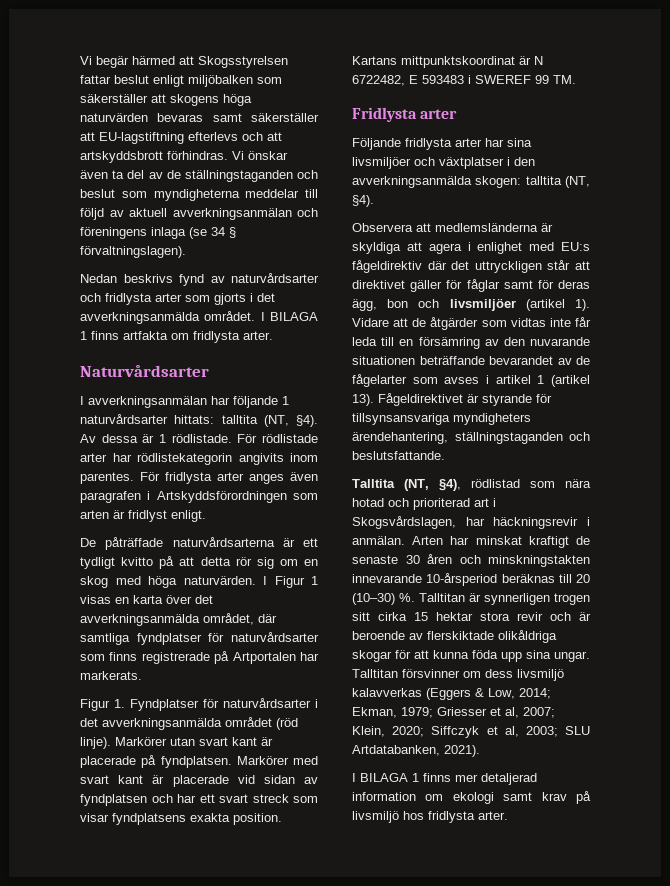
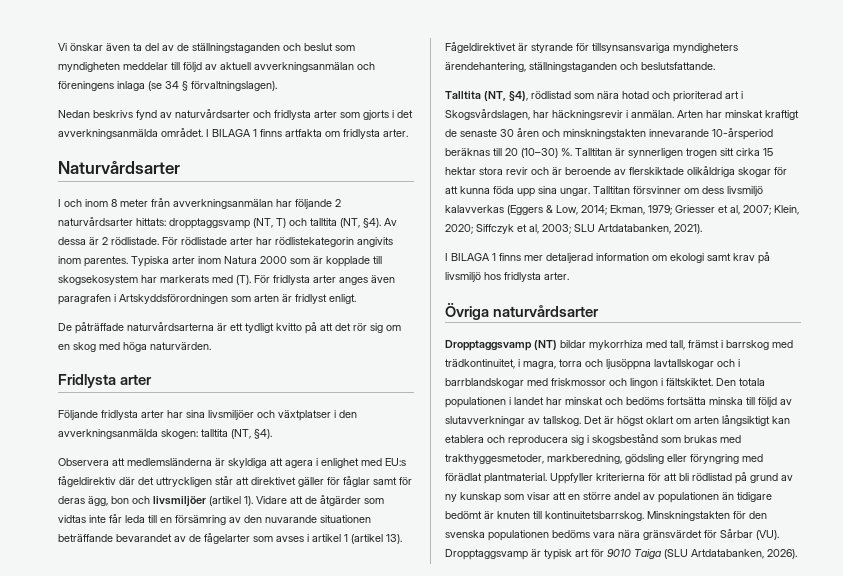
[80,56,288,68] [80,75,282,87] [80,94,252,106] [80,113,319,122] [80,132,282,144] [80,151,244,163] Vi begär härmed att Skogsstyrelsen fattar beslut enligt miljöbalken som säkerställer att skogens höga naturvärden bevaras samt säkerställer att EU-lagstiftning efterlevs och att artskyddsbrott förhindras. Vi -> [58,43,67,51] Vi
[153,189,240,201] myndigheterna -> [58,62,120,72] myndigheten
(84, 400) none -> [64,198,170,207] och inom 8 meter från
[282,396,289,405] 1 -> [335,199,341,207] 2
(215, 419) none -> [169,218,307,229] dropptaggsvamp (NT, T) och
[159,434,166,443] 1 -> [102,237,108,245] 2
(134, 478) none -> [131,256,382,267] [58,275,251,285] Typiska arter inom Natura 2000 som är kopplade till skogsekosystem har markerats med (T).
[200,557,231,566] detta -> [335,323,351,331] det
[263,576,318,588] [80,595,213,604] [80,613,277,626] [80,632,319,645] [80,651,319,664] [80,671,142,680] [80,698,318,711] [80,717,298,730] [80,737,273,749] [80,755,318,768] [80,775,318,787] [80,794,318,806] [80,813,282,825] [352,56,543,68] [352,75,576,86] I Figur 1 visas en karta över det avverkningsanmälda området, där samtliga fyndplatser för naturvårdsarter som finns registrerade på Artportalen har markerats. // Figur 1. Fyndplatser för naturvårdsarter i det avverkningsanmälda området (röd linje). Markörer utan svart kant är placerade på fyndplatsen. Markörer med svart kant är placerade vid sidan av fyndplatsen och har ett svart streck som visar fyndplatsens exakta position. Kartans mittpunktskoordinat är N 6722482, E 593483 i SWEREF 99 TM. -> (211, 346) none
(508, 815) none -> [445,302,600,320] [445,340,793,351] [445,359,740,370] [445,378,765,388] [445,397,792,408] [445,415,790,426] [445,434,741,446] [445,454,763,464] [445,472,793,484] [445,492,772,503] [445,511,767,521] [445,529,779,541] [445,549,797,560] // Övriga naturvårdsarter // Dropptaggsvamp (NT) bildar mykorrhiza med tall, främst i barrskog med trädkontinuitet, i magra, torra och ljusöppna lavtallskogar och i barrblandskogar med friskmossor och lingon i fältskiktet. Den totala populationen i landet har minskat och bedöms fortsätta minska till följd av slutavverkningar av tallskog. Det är högst oklart om arten långsiktigt kan etablera och reproducera sig i skogsbestånd som brukas med trakthyggesmetoder, markberedning, gödsling eller föryngring med förädlat plantmaterial. Uppfyller kriterierna för att bli rödlistad på grund av ny kunskap som visar att en större andel av populationen än tidigare bedömt är knuten till kontinuitetsbarrskog. Minskningstakten för den svenska populationen bedöms vara nära gränsvärdet för Sårbar (VU). Dropptaggsvamp är typisk art för 9010 Taiga (SLU Artdatabanken, 2026).

